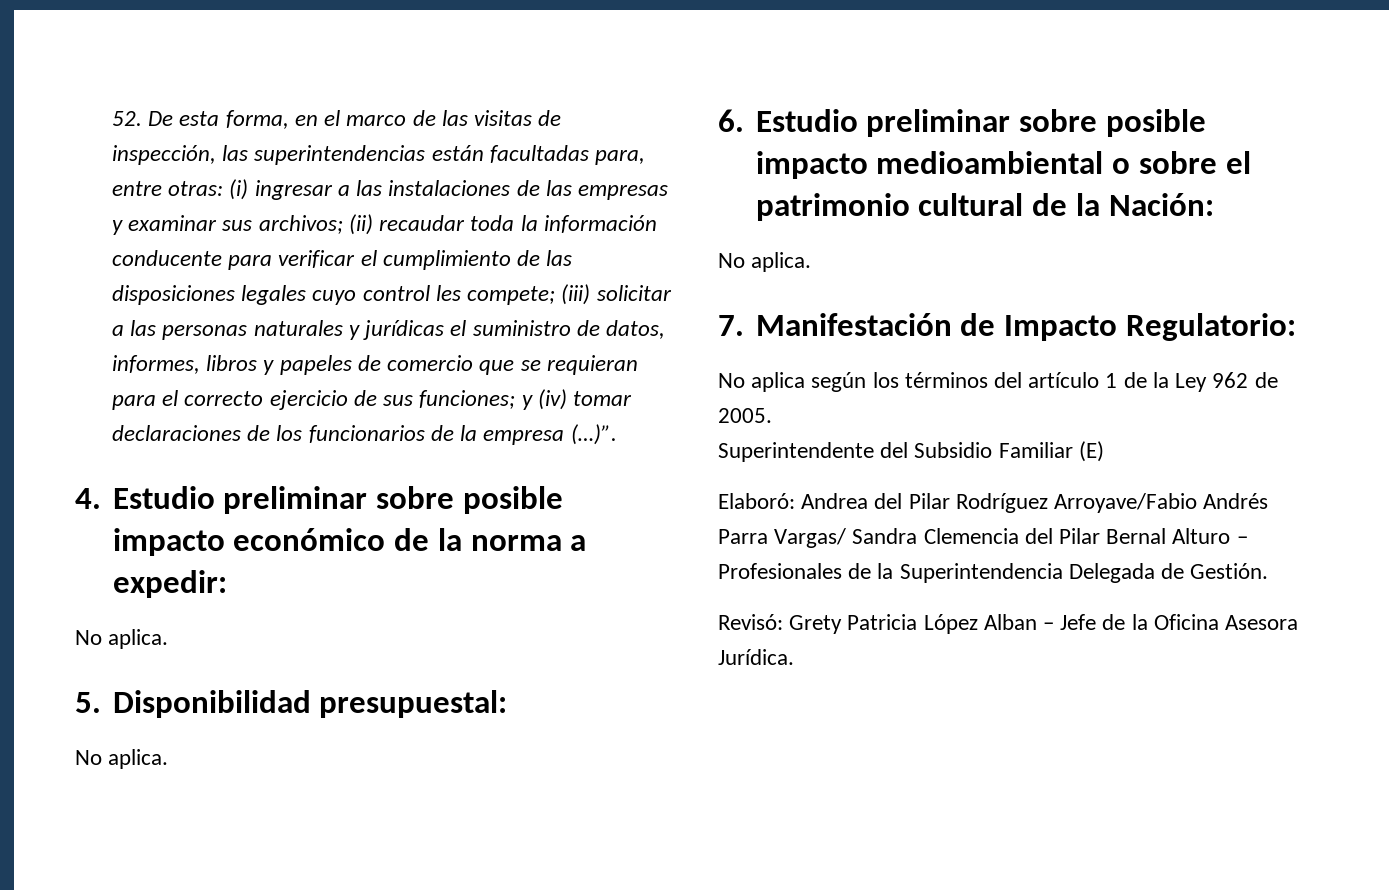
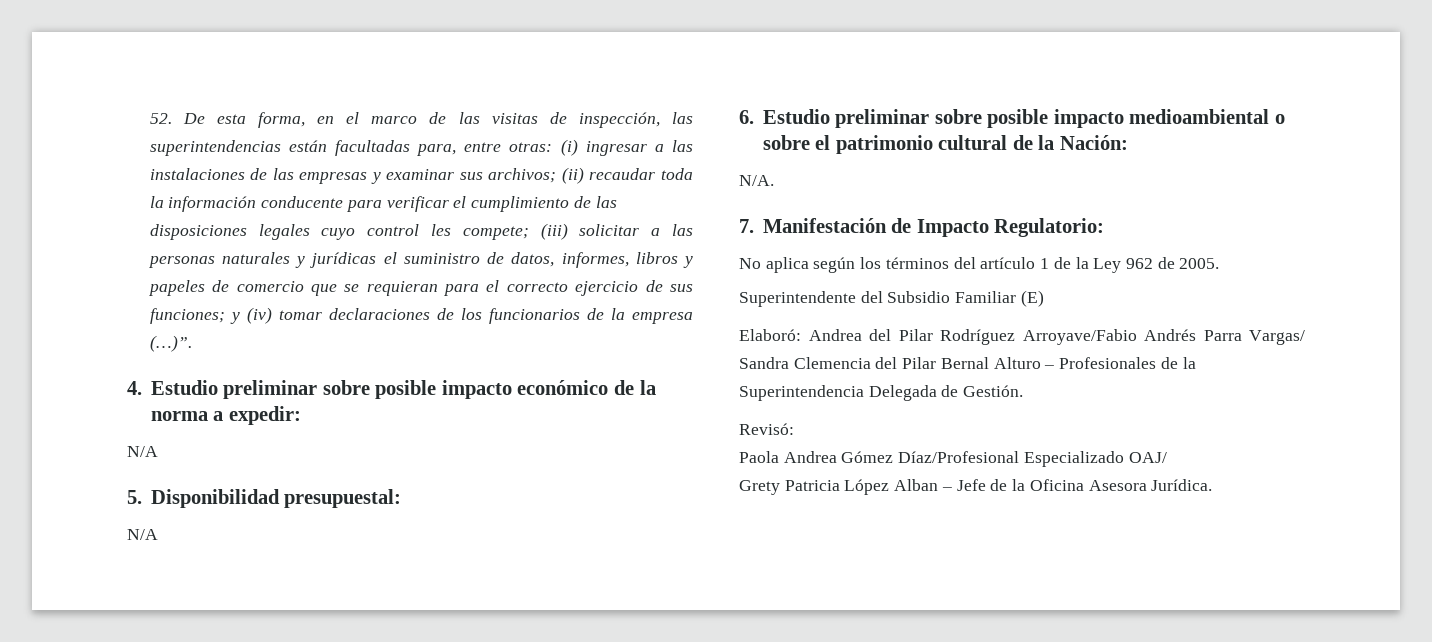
[75,629,169,649] No aplica. -> [127,446,158,457] N/A
[75,749,169,769] No aplica. -> [127,529,158,540] N/A
[718,252,812,272] No aplica. -> [739,175,774,186] N/A.
(783, 622) none -> [739,451,1167,467] // Paola Andrea Gómez Díaz/Profesional Especializado OAJ/ //

